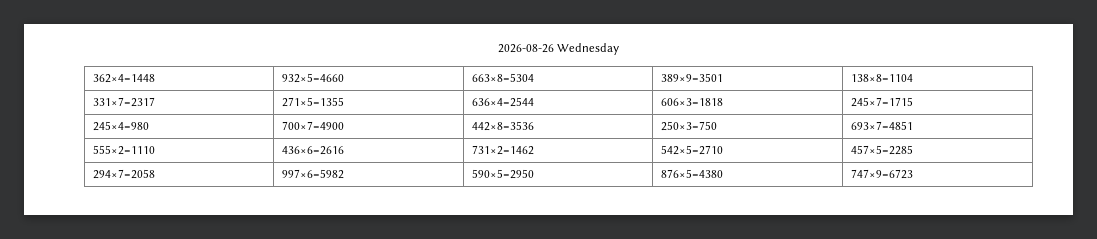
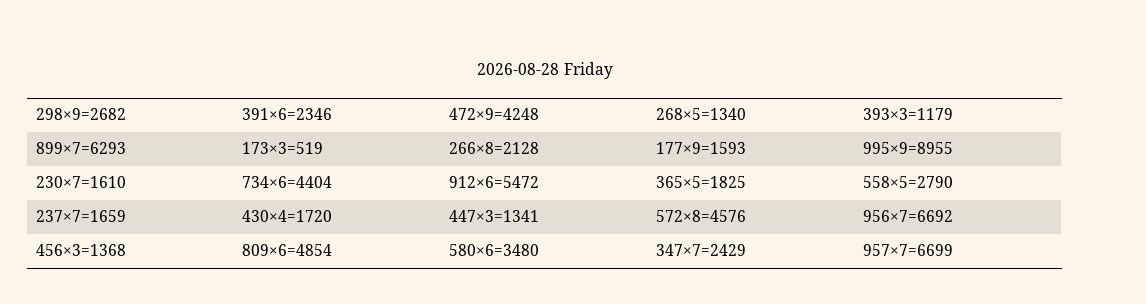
[497,43,620,55] [92,74,155,83] [281,73,344,83] [471,73,534,82] [660,73,723,82] [850,74,913,82] [92,97,155,107] [281,97,344,107] [471,97,534,107] [660,98,723,106] [850,97,913,107] [92,121,149,131] [281,121,344,130] [471,121,534,131] [660,121,717,131] [850,121,913,130] [92,145,155,155] [281,146,344,155] [471,145,534,155] [660,145,723,155] [850,145,913,155] [92,169,155,179] [281,169,344,179] [471,169,534,179] [660,169,723,178] [850,169,913,179] 2026-08-26 Wednesday // 362×4=1448 | 932×5=4660 | 663×8=5304 | 389×9=3501 | 138×8=1104 // 331×7=2317 | 271×5=1355 | 636×4=2544 | 606×3=1818 | 245×7=1715 // 245×4=980 | 700×7=4900 | 442×8=3536 | 250×3=750 | 693×7=4851 // 555×2=1110 | 436×6=2616 | 731×2=1462 | 542×5=2710 | 457×5=2285 // 294×7=2058 | 997×6=5982 | 590×5=2950 | 876×5=4380 | 747×9=6723 -> [477,62,613,79] [35,108,126,120] [241,108,332,120] [448,108,539,120] [655,108,746,120] [862,108,953,120] [35,142,126,154] [241,142,323,154] [448,142,539,154] [655,142,746,154] [862,142,953,154] [35,176,126,188] [241,176,332,188] [448,176,539,188] [655,176,746,188] [862,176,953,188] [35,210,126,222] [241,210,332,222] [448,210,539,222] [655,210,746,222] [862,210,953,222] [35,244,126,256] [241,244,332,256] [448,244,539,256] [655,244,746,256] [862,244,953,256] 2026-08-28 Friday // 298×9=2682 | 391×6=2346 | 472×9=4248 | 268×5=1340 | 393×3=1179 // 899×7=6293 | 173×3=519 | 266×8=2128 | 177×9=1593 | 995×9=8955 // 230×7=1610 | 734×6=4404 | 912×6=5472 | 365×5=1825 | 558×5=2790 // 237×7=1659 | 430×4=1720 | 447×3=1341 | 572×8=4576 | 956×7=6692 // 456×3=1368 | 809×6=4854 | 580×6=3480 | 347×7=2429 | 957×7=6699

